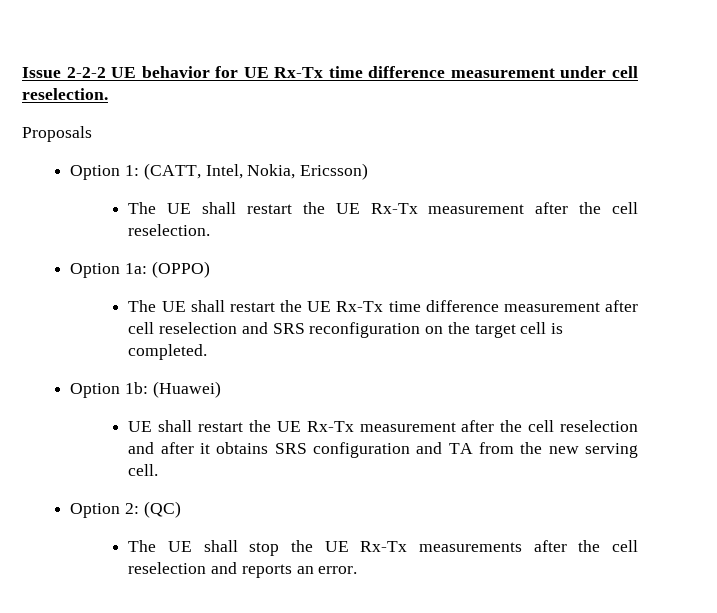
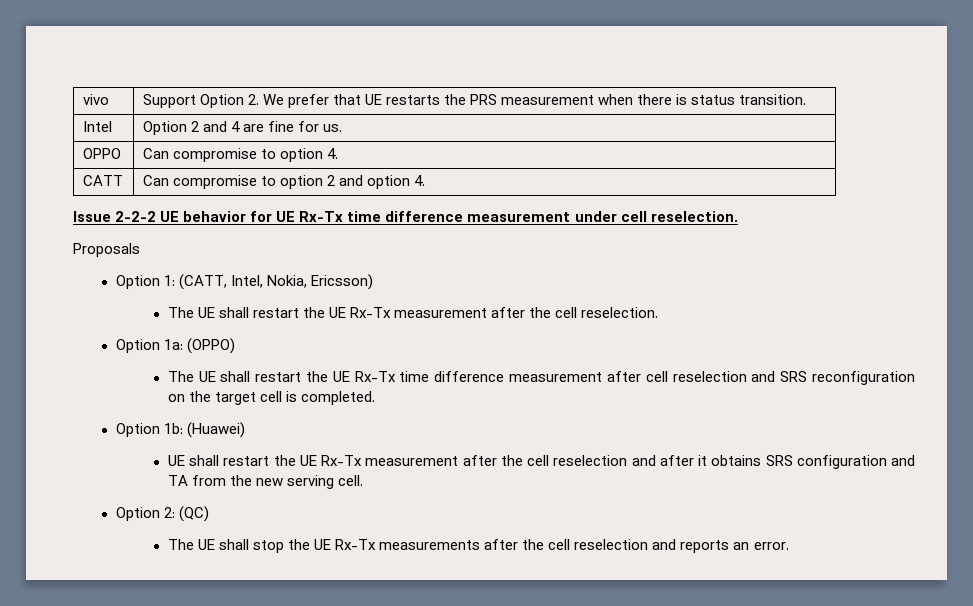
(22, 72) none -> [82,94,109,105] [142,94,807,108] [82,121,112,132] [142,121,343,135] [82,148,121,159] [142,148,338,162] [82,175,123,186] [142,175,426,189] vivo | Support Option 2. We prefer that UE restarts the PRS measurement when there is status transition. // Intel | Option 2 and 4 are fine for us. // OPPO | Can compromise to option 4. // CATT | Can compromise to option 2 and option 4. //

